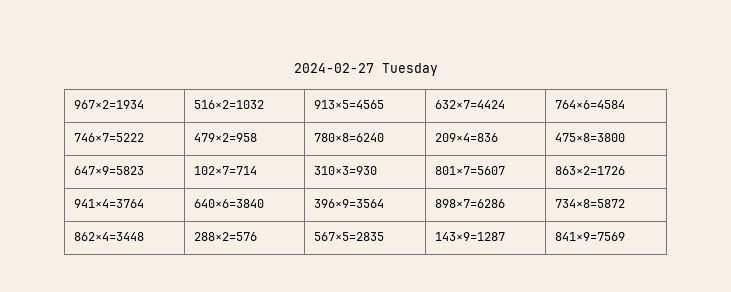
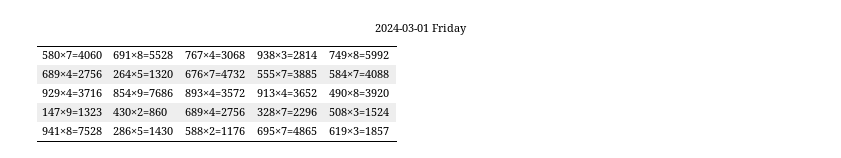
[293,63,438,76] [73,100,144,109] [193,100,264,109] [313,100,384,109] [434,100,505,109] [554,100,625,109] [73,133,144,142] [193,133,257,142] [313,133,384,142] [434,133,498,142] [554,133,625,142] [73,166,144,175] [193,166,257,175] [313,166,377,175] [434,166,505,175] [554,166,625,175] [73,199,144,208] [193,199,264,208] [313,199,384,208] [434,199,505,208] [554,199,625,208] [73,232,144,241] [193,232,257,241] [313,232,384,241] [434,232,505,241] [554,232,625,241] 2024-02-27 Tuesday // 967×2=1934 | 516×2=1032 | 913×5=4565 | 632×7=4424 | 764×6=4584 // 746×7=5222 | 479×2=958 | 780×8=6240 | 209×4=836 | 475×8=3800 // 647×9=5823 | 102×7=714 | 310×3=930 | 801×7=5607 | 863×2=1726 // 941×4=3764 | 640×6=3840 | 396×9=3564 | 898×7=6286 | 734×8=5872 // 862×4=3448 | 288×2=576 | 567×5=2835 | 143×9=1287 | 841×9=7569 -> [375,24,467,35] [42,51,103,59] [113,51,174,59] [185,51,246,59] [257,51,318,59] [329,51,390,59] [42,70,103,78] [113,70,174,78] [185,70,246,78] [257,70,318,78] [329,70,390,78] [42,89,103,97] [113,89,174,97] [185,89,246,97] [257,89,318,97] [329,89,390,97] [42,108,103,116] [113,108,168,116] [185,108,246,116] [257,108,318,116] [329,108,390,116] [42,127,103,135] [113,127,174,135] [185,127,246,135] [257,127,318,135] [329,127,390,135] 2024-03-01 Friday // 580×7=4060 | 691×8=5528 | 767×4=3068 | 938×3=2814 | 749×8=5992 // 689×4=2756 | 264×5=1320 | 676×7=4732 | 555×7=3885 | 584×7=4088 // 929×4=3716 | 854×9=7686 | 893×4=3572 | 913×4=3652 | 490×8=3920 // 147×9=1323 | 430×2=860 | 689×4=2756 | 328×7=2296 | 508×3=1524 // 941×8=7528 | 286×5=1430 | 588×2=1176 | 695×7=4865 | 619×3=1857

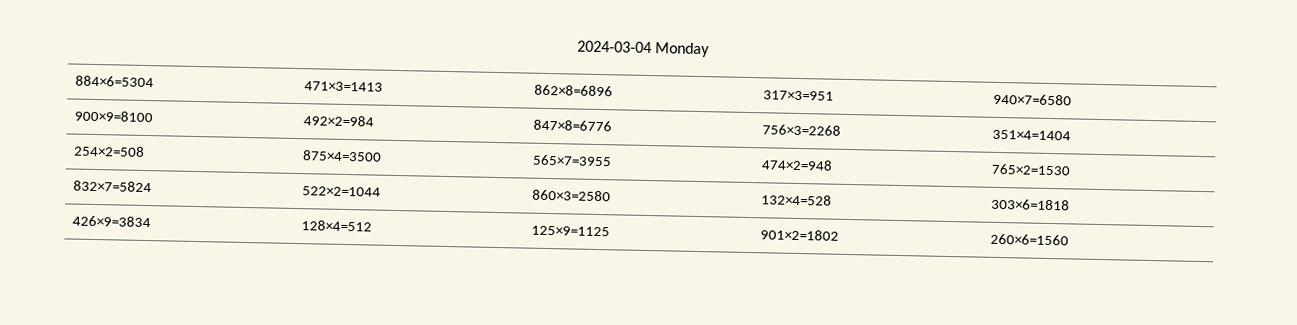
[375,24,467,35] [42,51,103,59] [113,51,174,59] [185,51,246,59] [257,51,318,59] [329,51,390,59] [42,70,103,78] [113,70,174,78] [185,70,246,78] [257,70,318,78] [329,70,390,78] [42,89,103,97] [113,89,174,97] [185,89,246,97] [257,89,318,97] [329,89,390,97] [42,108,103,116] [113,108,168,116] [185,108,246,116] [257,108,318,116] [329,108,390,116] [42,127,103,135] [113,127,174,135] [185,127,246,135] [257,127,318,135] [329,127,390,135] 2024-03-01 Friday // 580×7=4060 | 691×8=5528 | 767×4=3068 | 938×3=2814 | 749×8=5992 // 689×4=2756 | 264×5=1320 | 676×7=4732 | 555×7=3885 | 584×7=4088 // 929×4=3716 | 854×9=7686 | 893×4=3572 | 913×4=3652 | 490×8=3920 // 147×9=1323 | 430×2=860 | 689×4=2756 | 328×7=2296 | 508×3=1524 // 941×8=7528 | 286×5=1430 | 588×2=1176 | 695×7=4865 | 619×3=1857 -> [576,40,711,58] [75,75,155,88] [304,81,384,92] [534,84,614,97] [763,90,835,101] [993,93,1073,106] [74,110,154,123] [303,115,375,127] [533,119,613,132] [762,124,842,136] [992,129,1072,141] [74,145,146,157] [302,150,383,162] [532,154,613,167] [761,159,834,171] [991,163,1072,176] [73,180,153,193] [302,186,382,197] [532,189,612,202] [761,194,833,206] [991,198,1071,211] [72,215,152,228] [301,220,373,232] [531,225,611,237] [760,229,840,241] [990,233,1070,246] 2024-03-04 Monday // 884×6=5304 | 471×3=1413 | 862×8=6896 | 317×3=951 | 940×7=6580 // 900×9=8100 | 492×2=984 | 847×8=6776 | 756×3=2268 | 351×4=1404 // 254×2=508 | 875×4=3500 | 565×7=3955 | 474×2=948 | 765×2=1530 // 832×7=5824 | 522×2=1044 | 860×3=2580 | 132×4=528 | 303×6=1818 // 426×9=3834 | 128×4=512 | 125×9=1125 | 901×2=1802 | 260×6=1560

